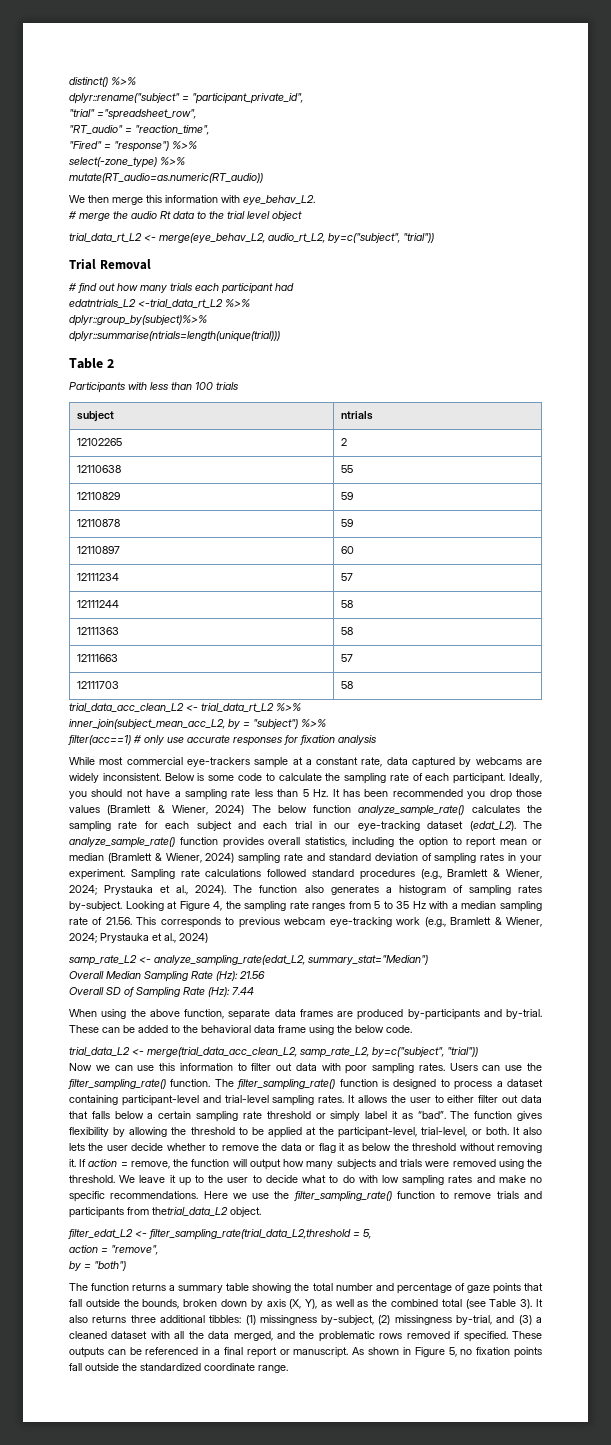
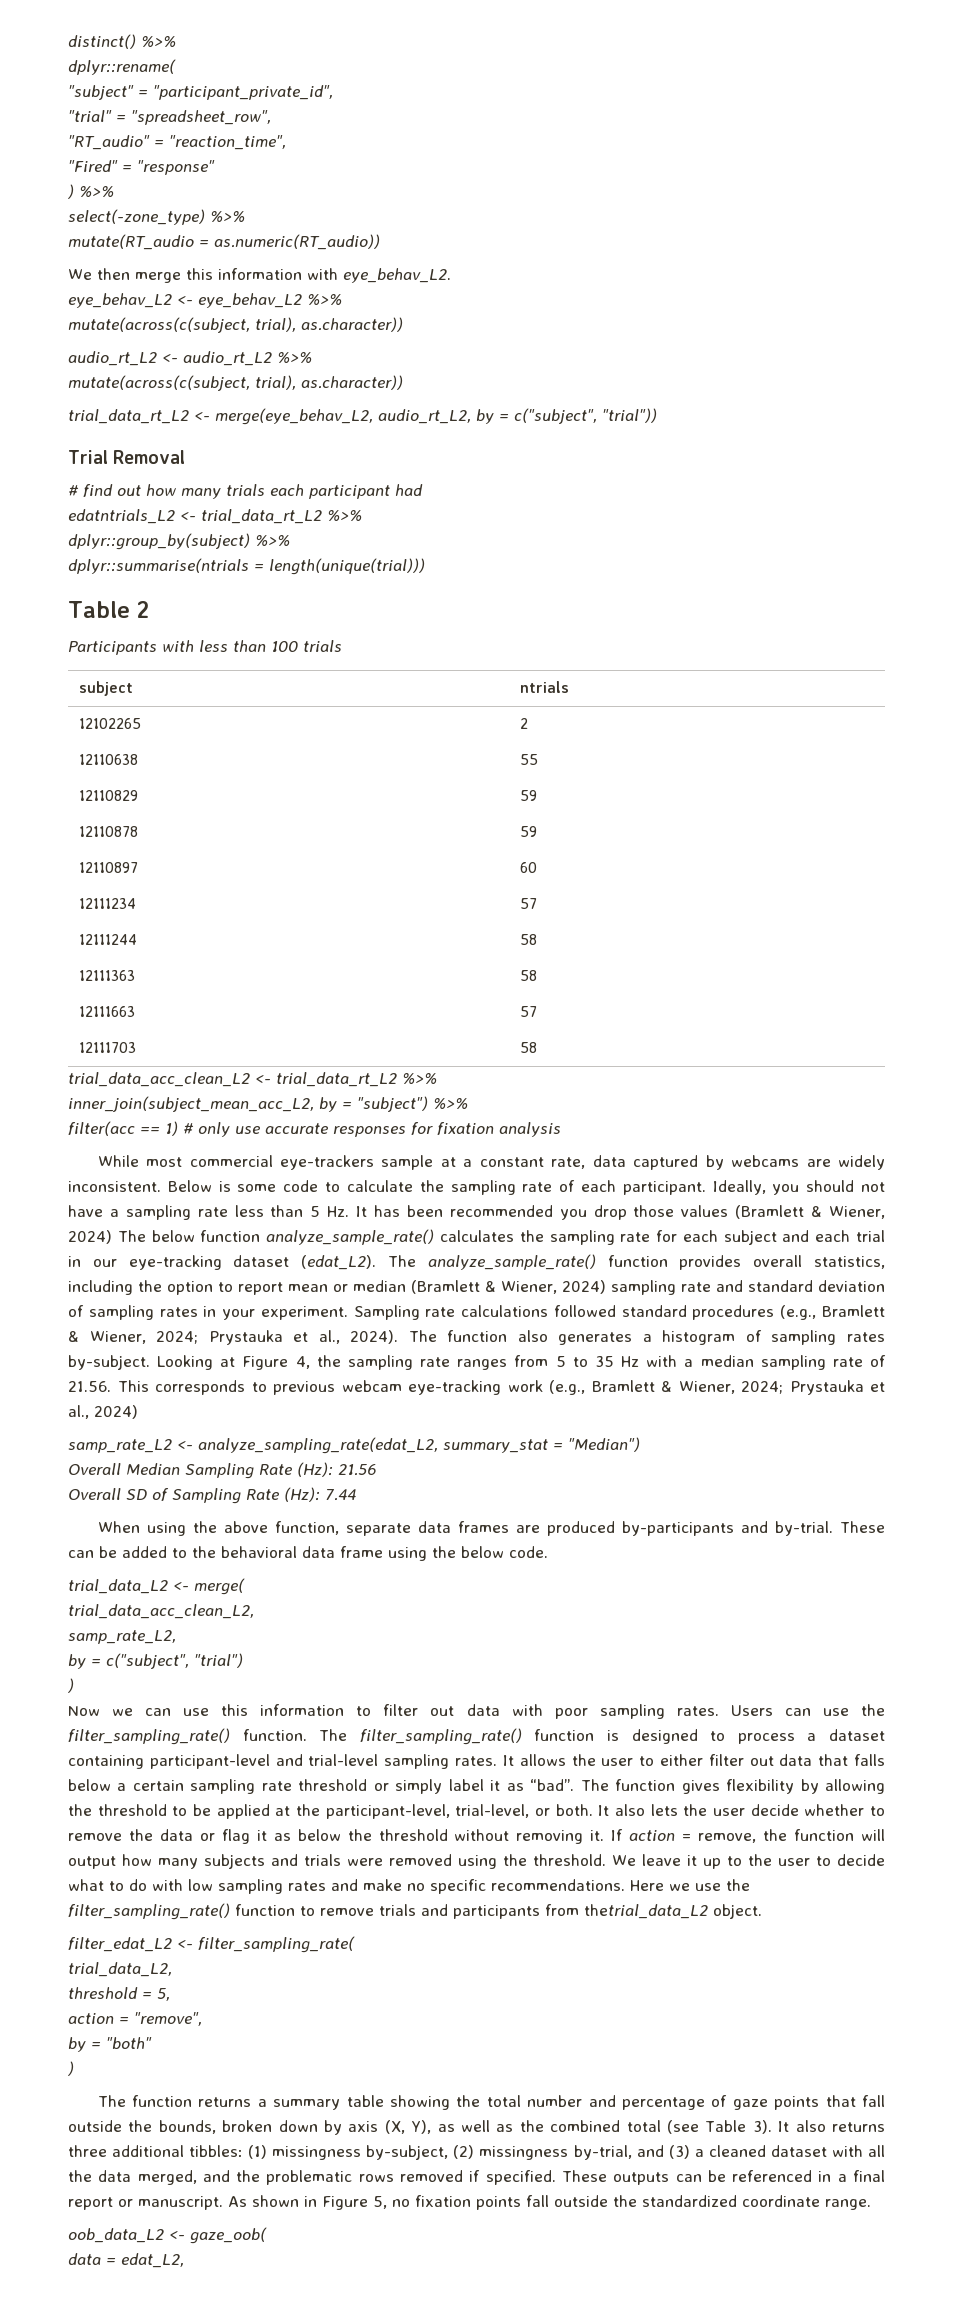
[69,93,180,104] dplyr::rename("subject" -> [68,59,176,75] [68,85,134,100] dplyr::rename( // "subject"
[97,109,196,120] ="spreadsheet_row", -> [116,110,271,125] = "spreadsheet_row",
[114,141,169,152] "response") -> [137,160,215,175] [68,184,74,199] "response" // )
[69,173,263,183] mutate(RT_audio=as.numeric(RT_audio)) -> [68,234,380,250] mutate(RT_audio = as.numeric(RT_audio))
[68,211,302,221] # merge the audio Rt data to the trial level object -> [68,293,342,308] [68,317,403,333] [68,351,312,366] [68,375,403,391] eye_behav_L2 <- eye_behav_L2 %>% // mutate(across(c(subject, trial), as.character)) // audio_rt_L2 <- audio_rt_L2 %>% // mutate(across(c(subject, trial), as.character))
[328,233,400,243] by=c("subject", -> [476,408,597,424] by = c("subject",
[138,299,250,308] [69,315,207,326] [69,331,280,342] <-trial_data_rt_L2 %>% // dplyr::group_by(subject)%>% // dplyr::summarise(ntrials=length(unique(trial))) -> [180,509,362,524] [68,533,290,550] [68,558,425,575] <- trial_data_rt_L2 %>% // dplyr::group_by(subject) %>% // dplyr::summarise(ntrials = length(unique(trial)))
[68,735,131,745] filter(acc==1) -> [68,1121,178,1136] filter(acc == 1)
[308,955,428,965] summary_stat="Median") -> [443,1437,640,1453] summary_stat = "Median")
[147,1047,297,1057] merge(trial_data_acc_clean_L2, -> [194,1578,245,1595] [68,1604,254,1619] merge( // trial_data_acc_clean_L2, //
[372,1047,478,1057] by=c("subject", "trial")) -> [68,1653,243,1669] [68,1678,74,1693] // by = c("subject", "trial") // )
[149,1229,351,1240] filter_sampling_rate(trial_data_L2,threshold -> [198,1936,355,1953] [68,1962,172,1977] [68,1987,138,1999] filter_sampling_rate( // trial_data_L2, // threshold
[94,1261,126,1271] "both") -> [106,2037,152,2049] [68,2061,74,2076] "both" // )
(288, 1369) none -> [68,2227,267,2244] [68,2253,184,2268] // oob_data_L2 <- gaze_oob( // data = edat_L2,

